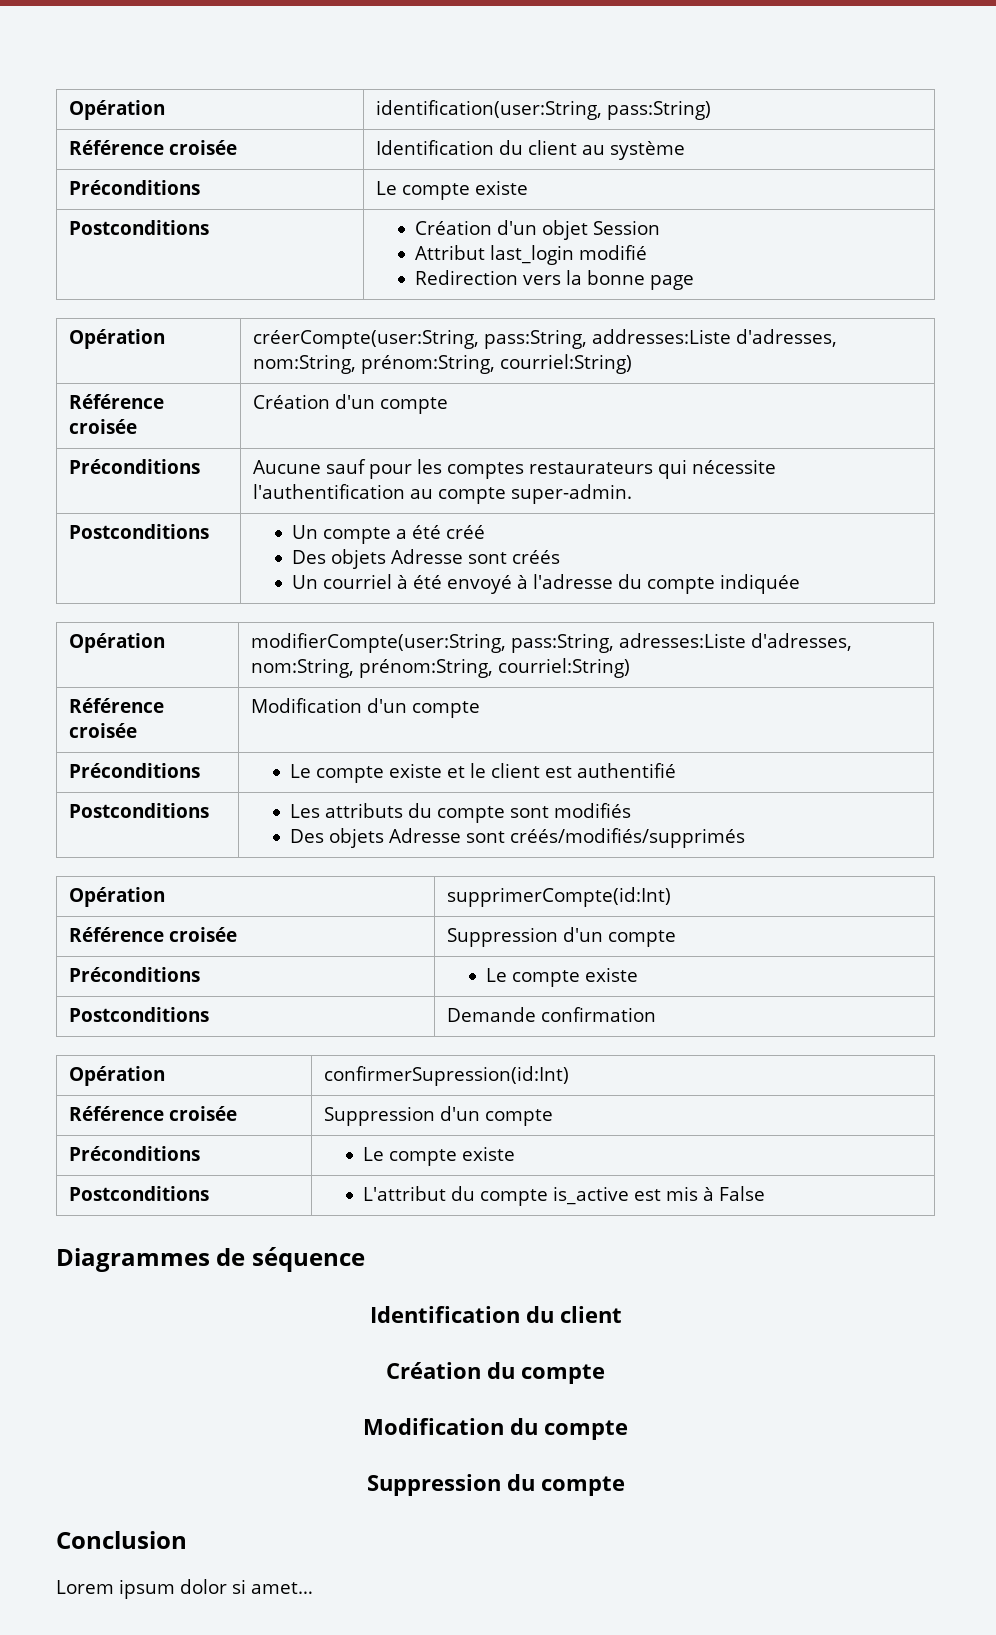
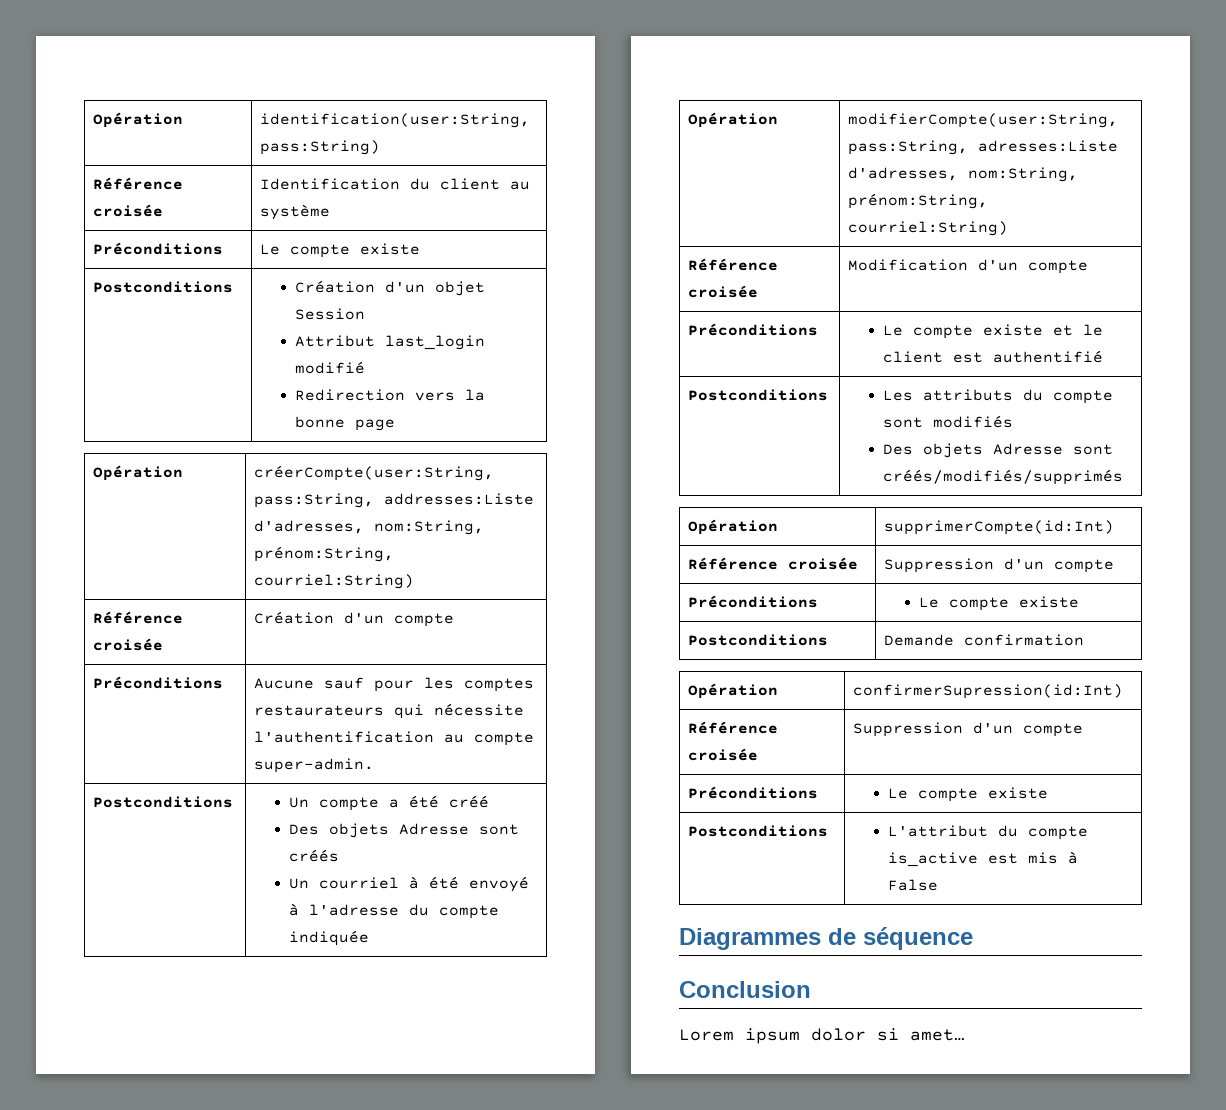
[369,1306,622,1323] [386,1362,605,1384] [363,1418,628,1440] [366,1474,625,1496] // Identification du client // Création du compte // Modification du compte // Suppression du compte -> (973, 938) none

